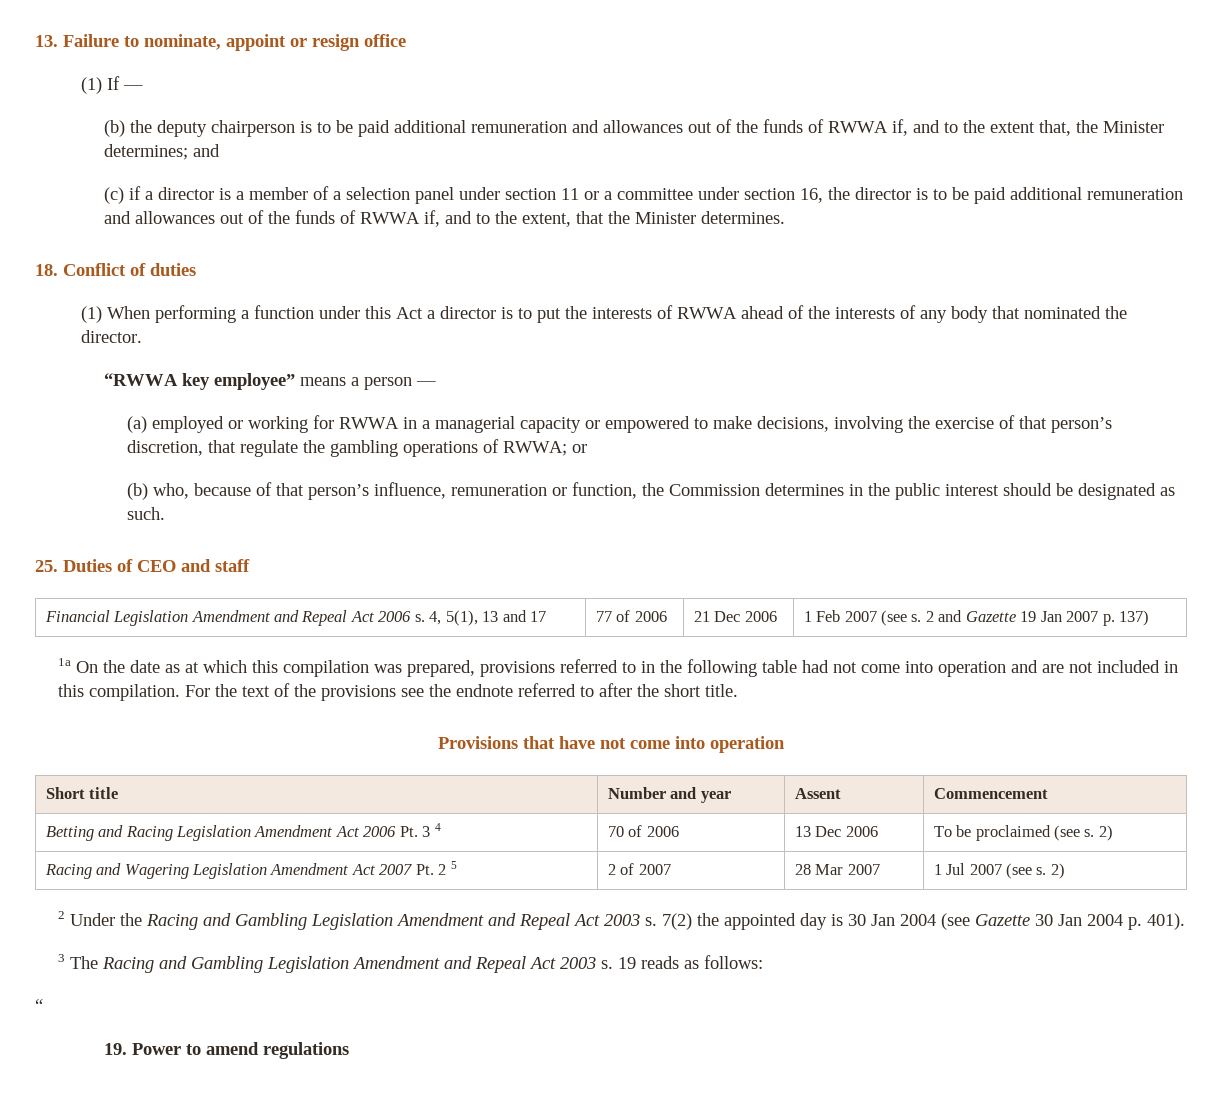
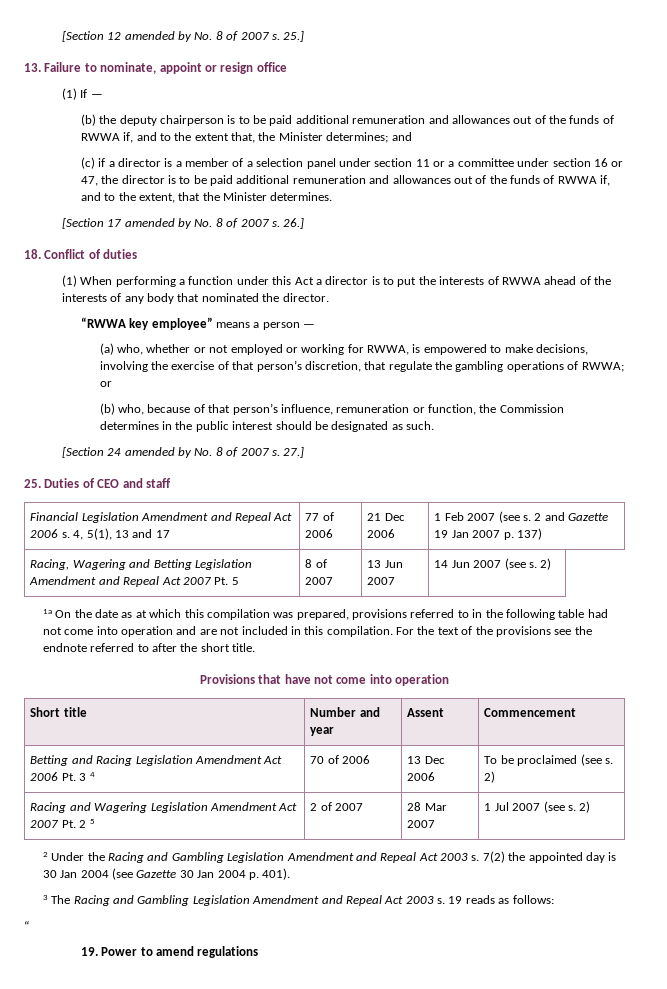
(35, 41) none -> [61,31,305,42] [Section 12 amended by No. 8 of 2007 s. 25.] //
[800,188,824,203] 16, -> [593,158,624,167] [80,176,98,186] 16 or 47,
(786, 217) none -> [61,218,305,229] // [Section 17 amended by No. 8 of 2007 s. 26.]
[152,415,601,433] employed or working for RWWA in a managerial capacity or -> [117,344,421,355] who, whether or not employed or working for RWWA, is
(166, 513) none -> [61,447,305,458] // [Section 24 amended by No. 8 of 2007 s. 27.]
(1150, 618) none -> [30,559,252,570] [29,576,239,587] [305,559,327,568] [305,577,334,585] [367,560,403,568] [367,577,396,585] [434,558,552,570] // Racing, Wagering and Betting Legislation Amendment and Repeal Act 2007 Pt. 5 | 8 of 2007 | 13 Jun 2007 | 14 Jun 2007 (see s. 2)

